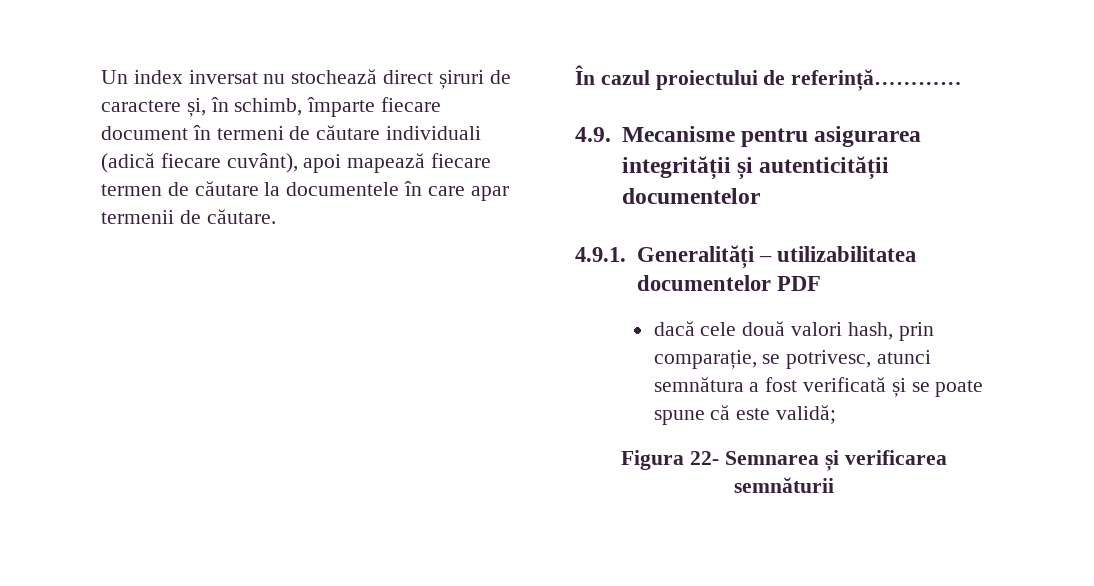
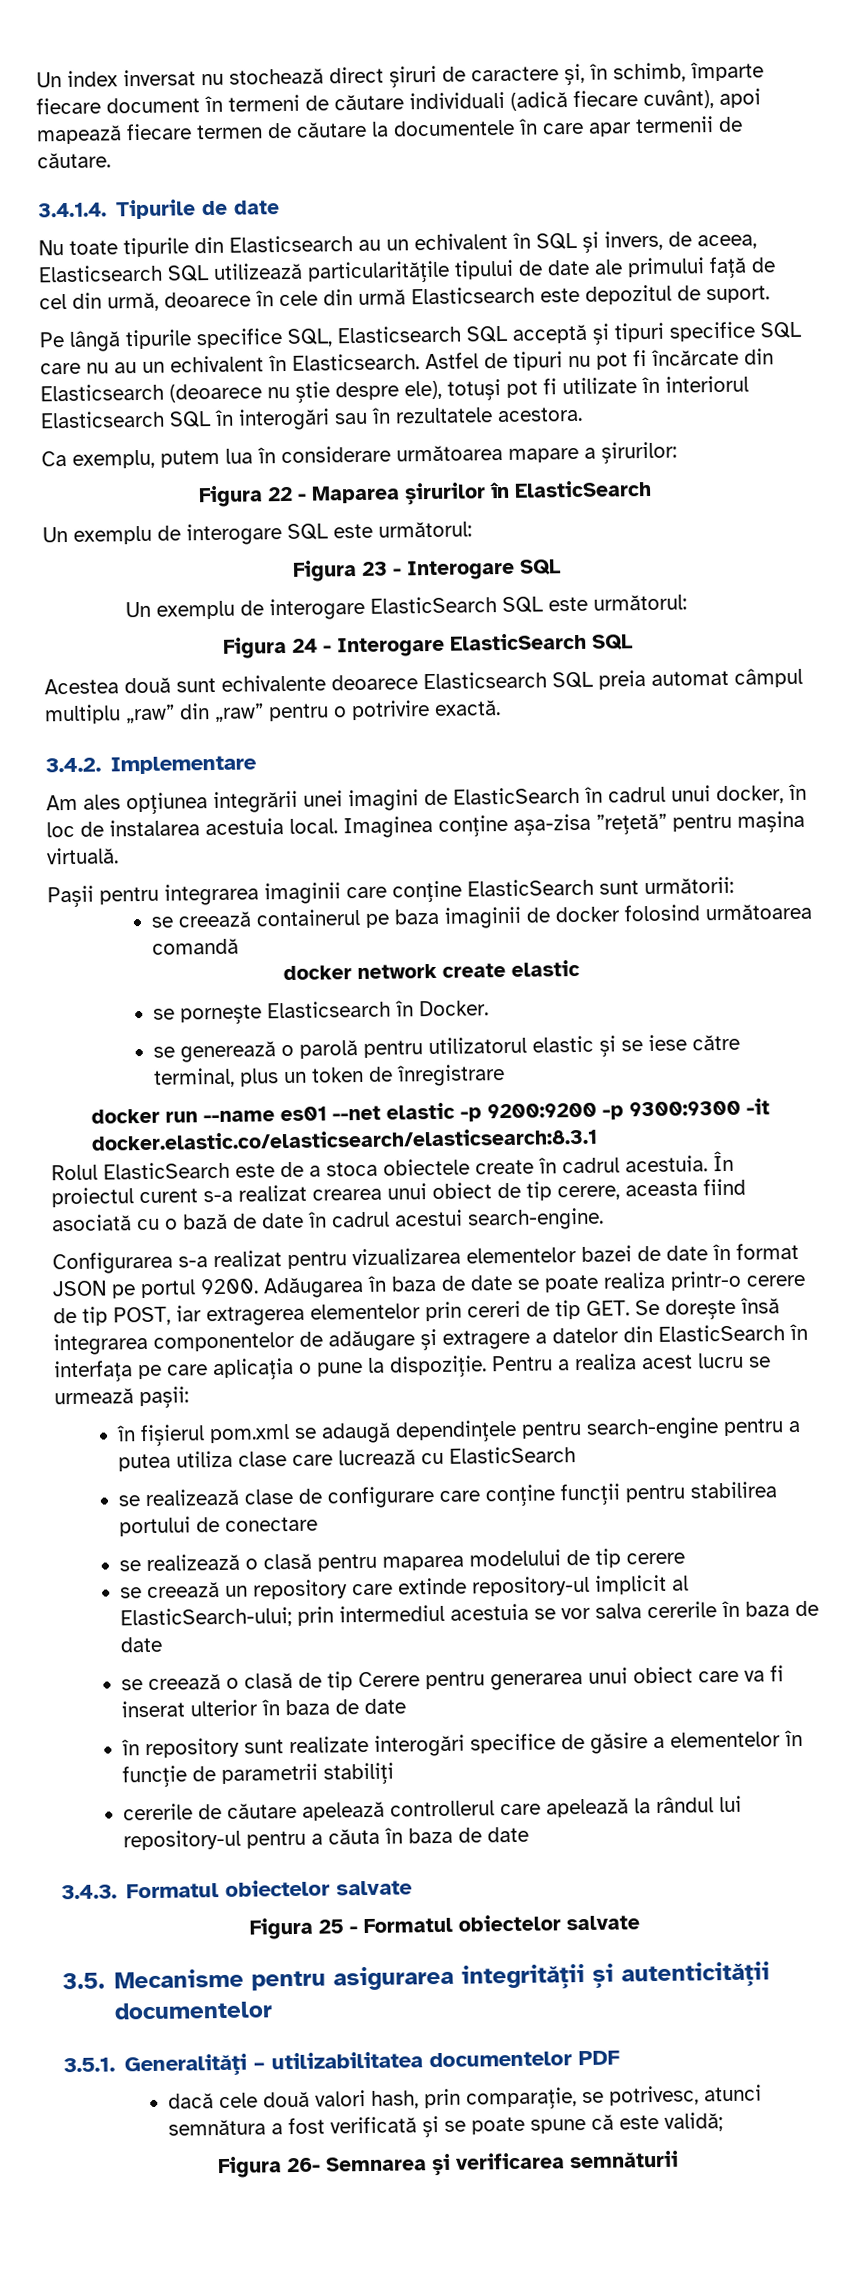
[575,65,963,91] [575,127,611,142] În cazul proiectului de referință………… // 4.9. -> [38,199,281,220] [38,230,757,258] [38,256,776,284] [39,284,770,312] [39,321,802,352] [40,348,774,375] [40,375,749,403] [40,406,583,431] [41,441,677,469] [198,479,652,508] [42,521,472,546] [291,559,561,582] [124,594,687,621] [222,632,633,659] [44,667,803,695] [44,700,501,725] [45,755,258,775] [46,783,807,815] [46,810,805,839] [46,847,119,865] [47,876,734,908] [151,903,813,929] [152,938,240,955] [283,959,580,981] [153,1000,490,1025] [153,1034,741,1063] [153,1064,506,1088] [90,1098,770,1124] [90,1127,598,1151] [51,1150,734,1181] [51,1178,746,1208] [51,1207,604,1232] [52,1242,799,1275] [52,1270,806,1299] [53,1297,780,1327] [53,1323,808,1356] [54,1352,771,1383] [54,1386,189,1409] [116,1417,802,1447] [118,1446,577,1472] [118,1481,778,1509] [119,1516,319,1537] [119,1548,686,1572] [120,1574,690,1600] [120,1600,820,1629] [120,1636,164,1653] [121,1665,785,1691] [121,1698,407,1718] [121,1729,804,1759] [122,1762,395,1788] [123,1795,743,1821] [123,1826,530,1851] [61,1879,414,1900] [249,1914,640,1940] [62,1972,105,1990] 3.4.1.4. Tipurile de date // Nu toate tipurile din Elasticsearch au un echivalent în SQL și invers, de aceea, Elasticsearch SQL utilizează particularitățile tipului de date ale primului față de cel din urmă, deoarece în cele din urmă Elasticsearch este depozitul de suport. // Pe lângă tipurile specifice SQL, Elasticsearch SQL acceptă și tipuri specifice SQL care nu au un echivalent în Elasticsearch. Astfel de tipuri nu pot fi încărcate din Elasticsearch (deoarece nu știe despre ele), totuși pot fi utilizate în interiorul Elasticsearch SQL în interogări sau în rezultatele acestora. // Ca exemplu, putem lua în considerare următoarea mapare a șirurilor: // Figura 22 - Maparea șirurilor în ElasticSearch // Un exemplu de interogare SQL este următorul: // Figura 23 - Interogare SQL // Un exemplu de interogare ElasticSearch SQL este următorul: // Figura 24 - Interogare ElasticSearch SQL // Acestea două sunt echivalente deoarece Elasticsearch SQL preia automat câmpul multiplu „raw” din „raw” pentru o potrivire exactă. // 3.4.2. Implementare // Am ales opțiunea integrării unei imagini de ElasticSearch în cadrul unui docker, în loc de instalarea acestuia local. Imaginea conține așa-zisa ”rețetă” pentru mașina virtuală. // Pașii pentru integrarea imaginii care conține ElasticSearch sunt următorii: // se creează containerul pe baza imaginii de docker folosind următoarea comandă // docker network create elastic // se pornește Elasticsearch în Docker. // se generează o parolă pentru utilizatorul elastic și se iese către terminal, plus un token de înregistrare // docker run --name es01 --net elastic -p 9200:9200 -p 9300:9300 -it docker.elastic.co/elasticsearch/elasticsearch:8.3.1 // Rolul ElasticSearch este de a stoca obiectele create în cadrul acestuia. În proiectul curent s-a realizat crearea unui obiect de tip cerere, aceasta fiind asociată cu o bază de date în cadrul acestui search-engine. // Configurarea s-a realizat pentru vizualizarea elementelor bazei de date în format JSON pe portul 9200. Adăugarea în baza de date se poate realiza printr-o cerere de tip POST, iar extragerea elementelor prin cereri de tip GET. Se dorește însă integrarea componentelor de adăugare și extragere a datelor din ElasticSearch în interfața pe care aplicația o pune la dispoziție. Pentru a realiza acest lucru se urmează pașii: // în fișierul pom.xml se adaugă dependințele pentru search-engine pentru a putea utiliza clase care lucrează cu ElasticSearch // se realizează clase de configurare care conține funcții pentru stabilirea portului de conectare // se realizează o clasă pentru maparea modelului de tip cerere // se creează un repository care extinde repository-ul implicit al ElasticSearch-ului; prin intermediul acestuia se vor salva cererile în baza de date // se creează o clasă de tip Cerere pentru generarea unui obiect care va fi inserat ulterior în baza de date // în repository sunt realizate interogări specifice de găsire a elementelor în funcție de parametrii stabiliți // cererile de căutare apelează controllerul care apelează la rândul lui repository-ul pentru a căuta în baza de date // 3.4.3. Formatul obiectelor salvate // Figura 25 - Formatul obiectelor salvate // 3.5.
[575,247,626,262] 4.9.1. -> [63,2057,115,2073] 3.5.1.
[690,451,720,465] 22- -> [287,2157,321,2173] 26-

